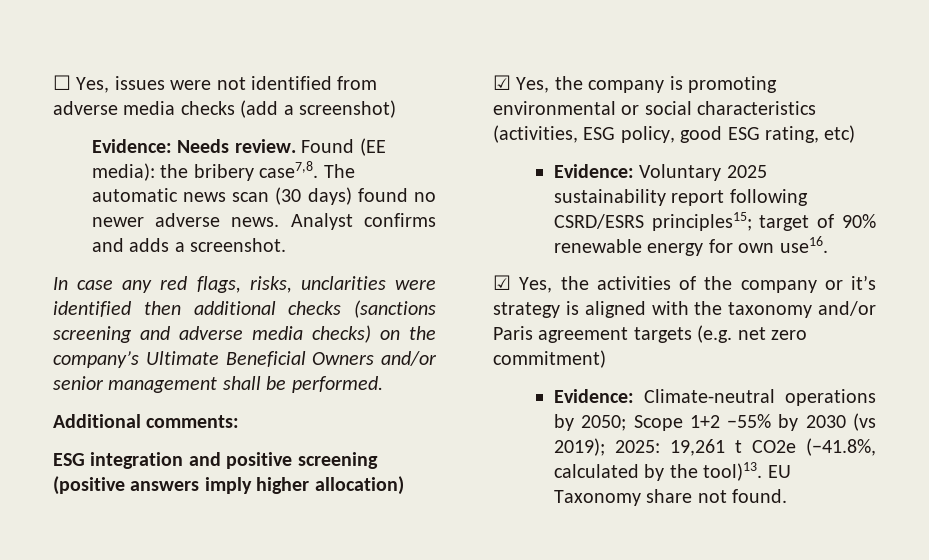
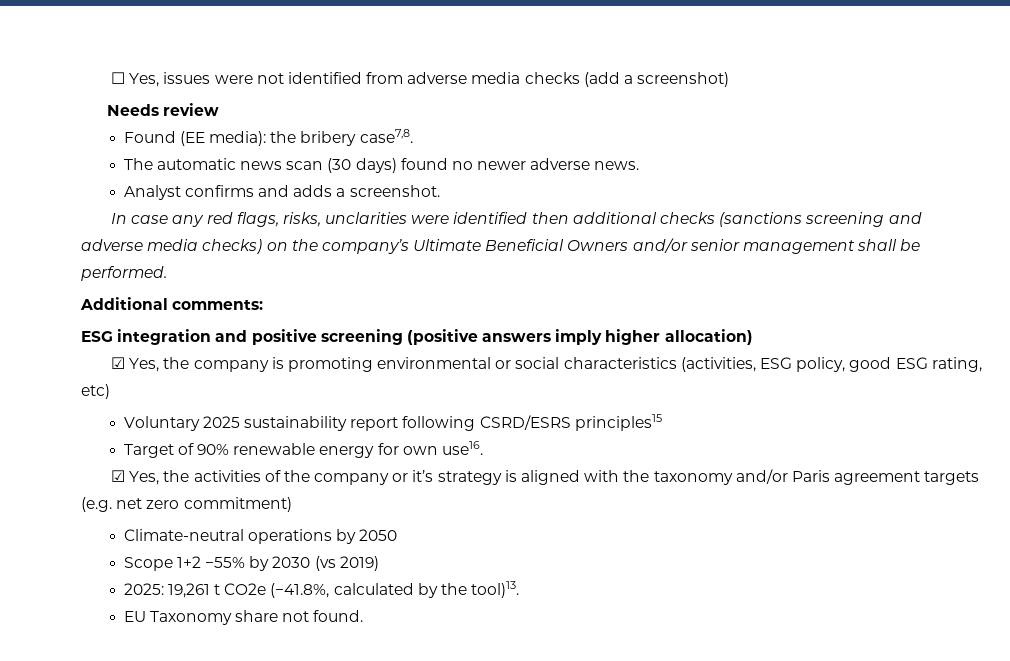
[91,139,296,153] Evidence: Needs review. -> [106,103,219,116] Needs review //
(319, 169) none -> (413, 136) //
(280, 222) none -> (640, 165) //
[553,164,634,178] Evidence: -> (110, 391) none
[651,212,810,231] principles15; target -> [574,414,662,431] [123,444,174,458] principles15 // Target
[553,389,634,403] Evidence: -> (292, 504) none
[581,415,627,431] 2050; -> [359,529,398,541] 2050 //
[553,438,605,456] 2019); -> [339,556,379,571] 2019) //
(763, 471) none -> (520, 589) //

